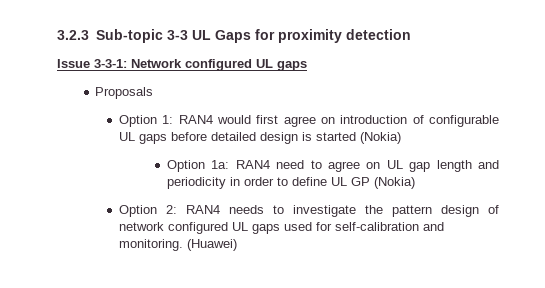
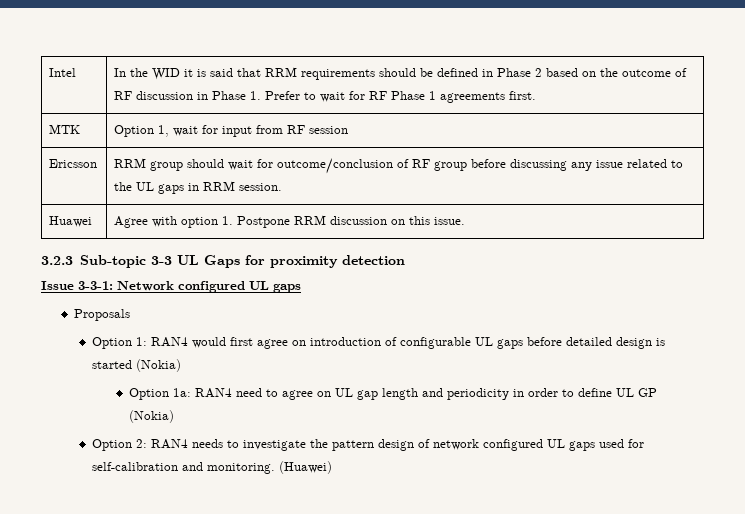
(57, 35) none -> [49,68,77,77] [114,67,688,80] [114,91,537,103] [49,124,81,134] [114,125,349,137] [49,159,98,168] [114,158,684,174] [114,181,283,194] [49,216,93,227] [114,215,466,228] Intel | In the WID it is said that RRM requirements should be defined in Phase 2 based on the outcome of RF discussion in Phase 1. Prefer to wait for RF Phase 1 agreements first. // MTK | Option 1, wait for input from RF session // Ericsson | RRM group should wait for outcome/conclusion of RF group before discussing any issue related to the UL gaps in RRM session. // Huawei | Agree with option 1. Postpone RRM discussion on this issue. //

